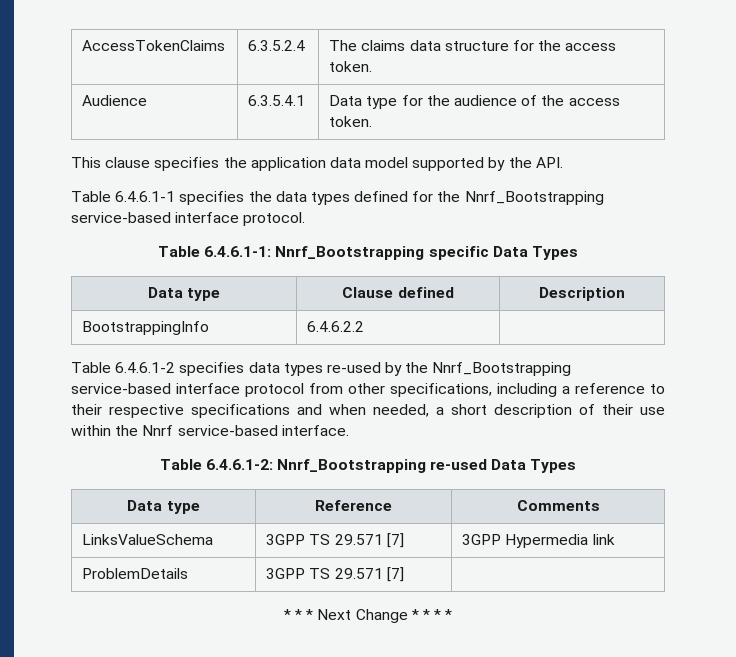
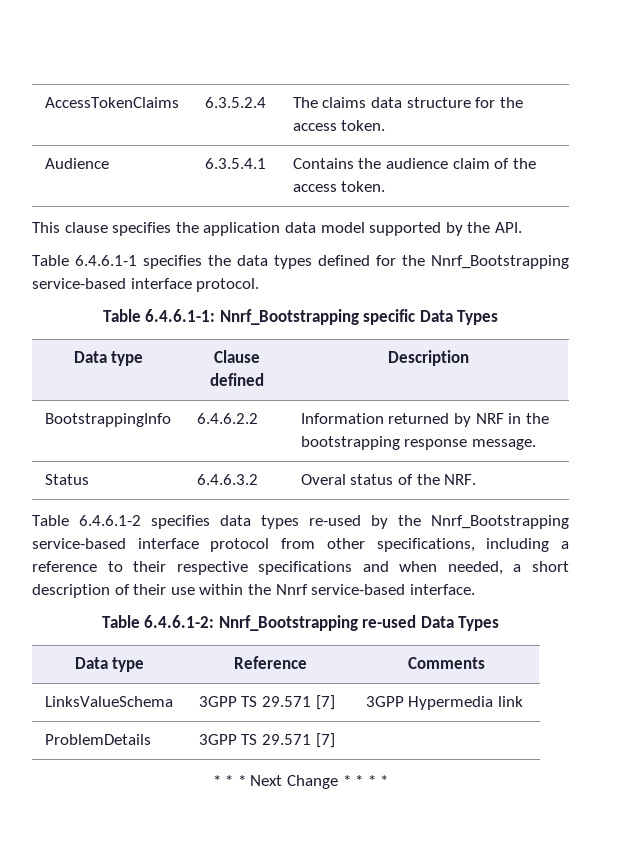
[329,95,423,109] Data type for -> [292,158,354,169] Contains
(518, 100) none -> [452,158,490,169] claim
(365, 326) none -> [300,413,549,427] [300,436,537,450] [44,474,89,485] [196,474,258,485] [300,474,477,485] Information returned by NRF in the bootstrapping response message. // Status | 6.4.6.3.2 | Overal status of the NRF.

